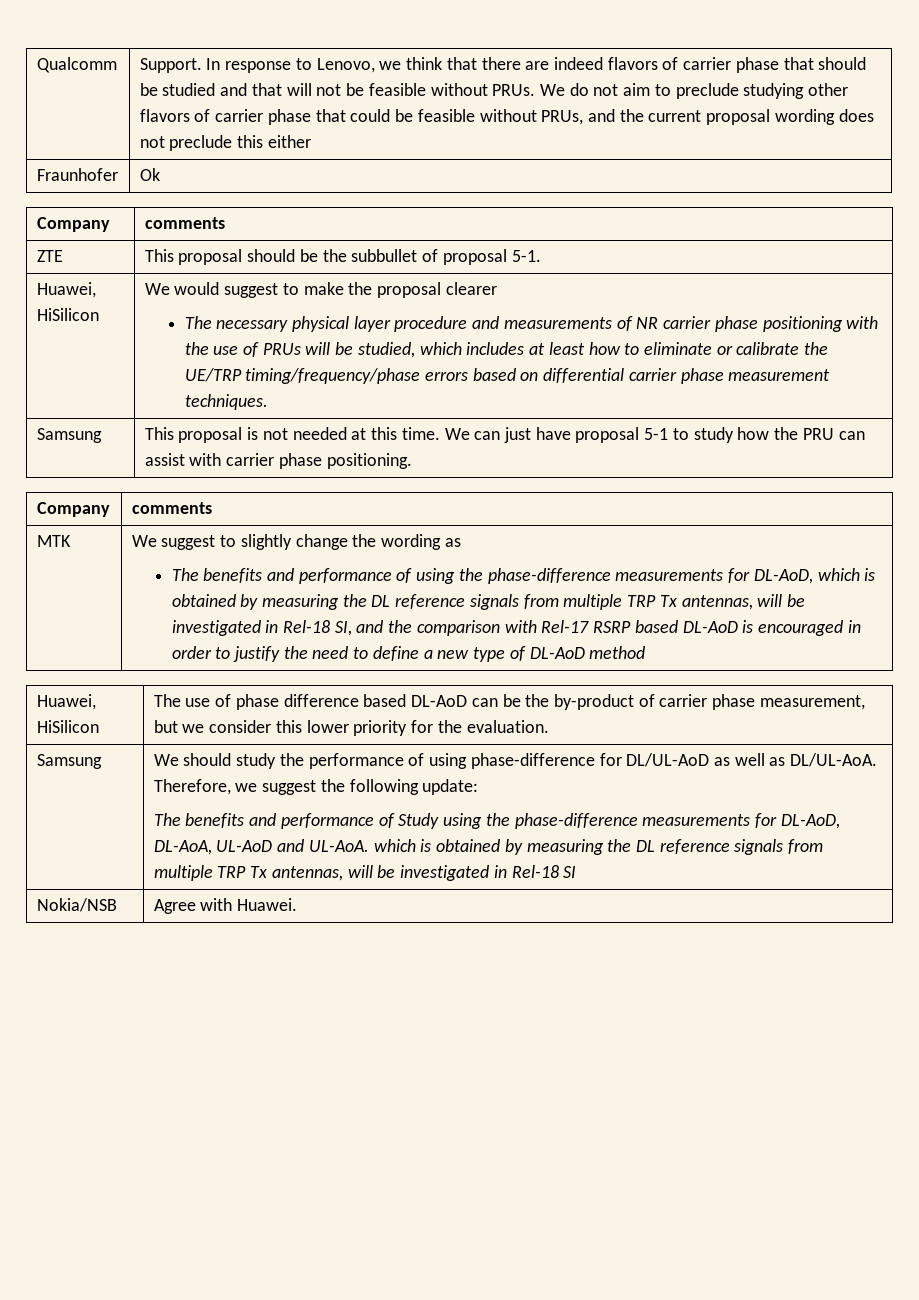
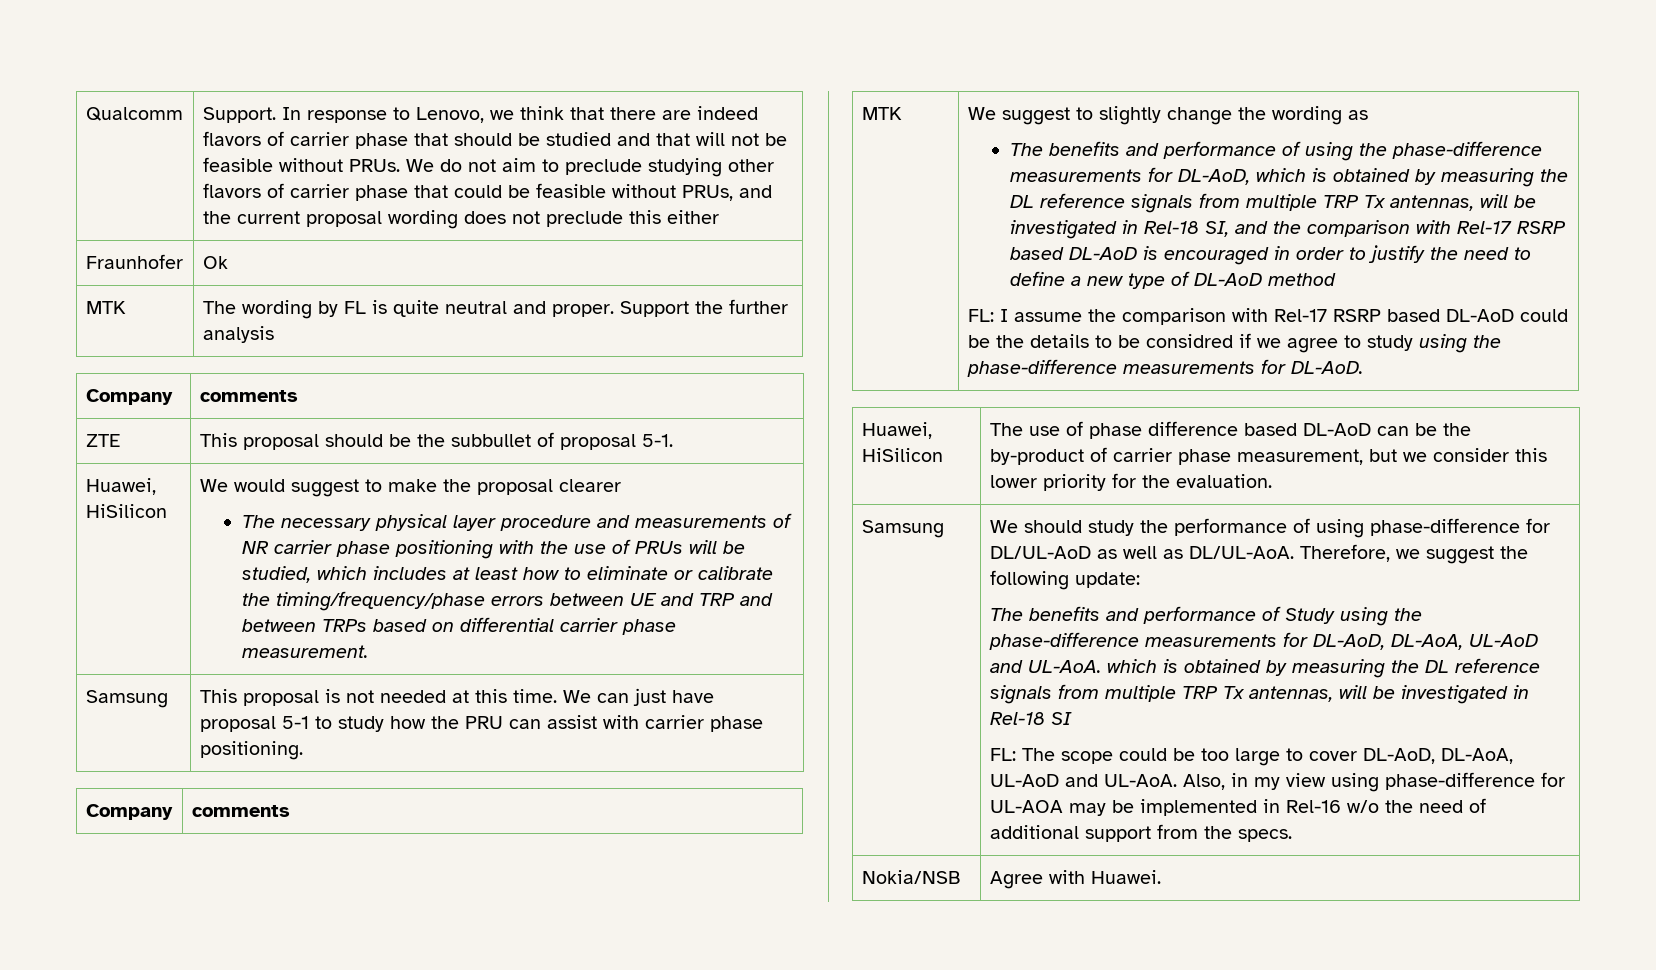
(160, 174) none -> [85,301,126,314] [202,299,788,319] [202,326,274,343] // MTK | The wording by FL is quite neutral and proper. Support the further analysis
[184,368,242,382] UE/TRP -> (270, 599) none
(469, 376) none -> [549,593,773,606] [241,619,367,632] between UE and TRP and between TRPs
[728,369,831,381] [184,394,268,410] measurement techniques. -> [241,645,368,658] measurement.
(646, 652) none -> [967,308,1568,325] [967,333,1501,353] [966,359,1363,377] // FL: I assume the comparison with Rel-17 RSRP based DL-AoD could be the details to be considred if we agree to study using the phase-difference measurements for DL-AoD.
(577, 872) none -> [989,748,1513,766] [989,772,1565,792] [989,798,1486,816] [989,824,1292,842] // FL: The scope could be too large to cover DL-AoD, DL-AoA, UL-AoD and UL-AoA. Also, in my view using phase-difference for UL-AOA may be implemented in Rel-16 w/o the need of additional support from the specs.

